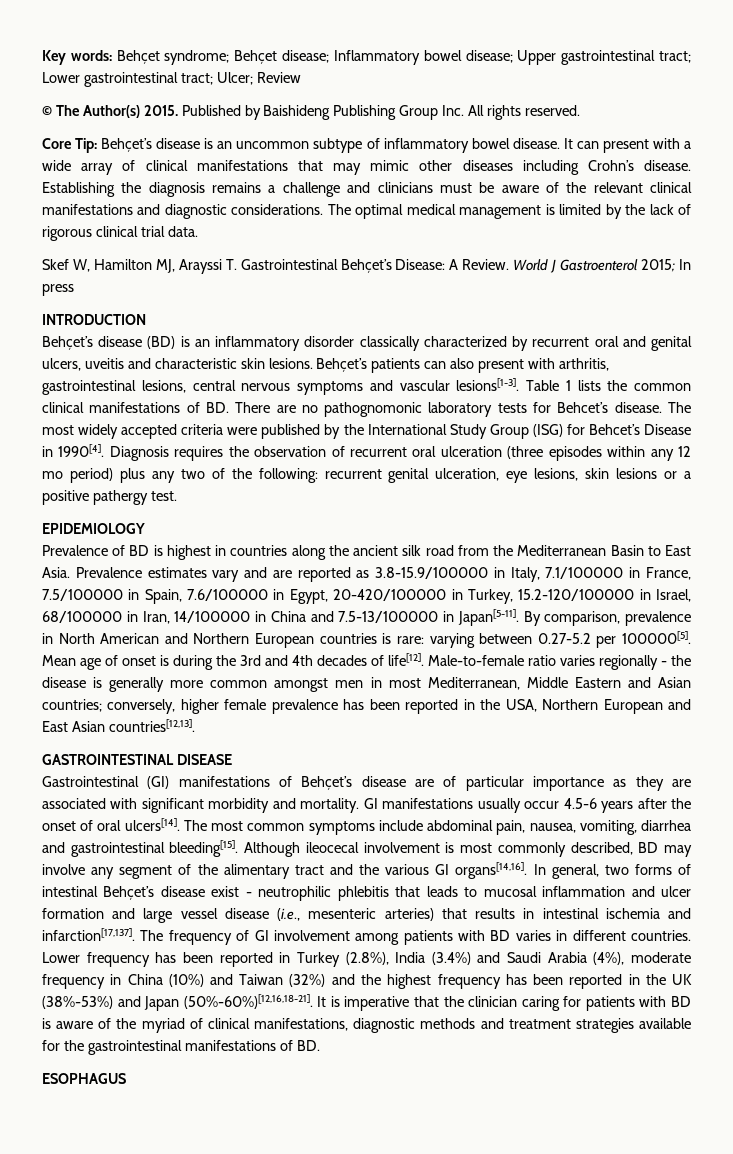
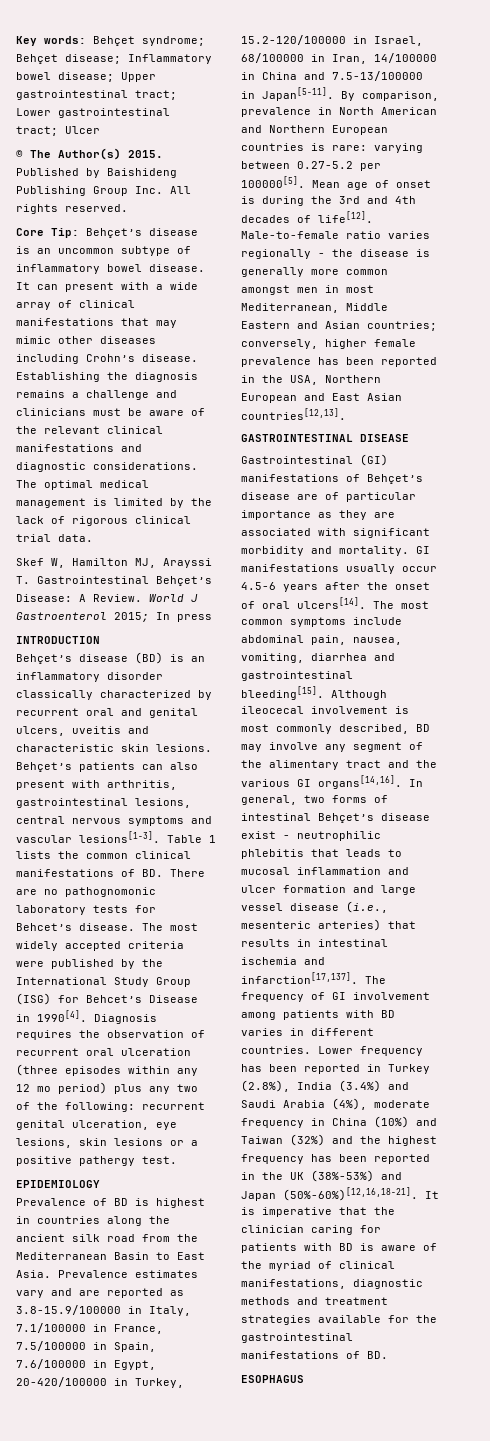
[216,72,301,85] Ulcer; Review -> [65,126,100,134] Ulcer

